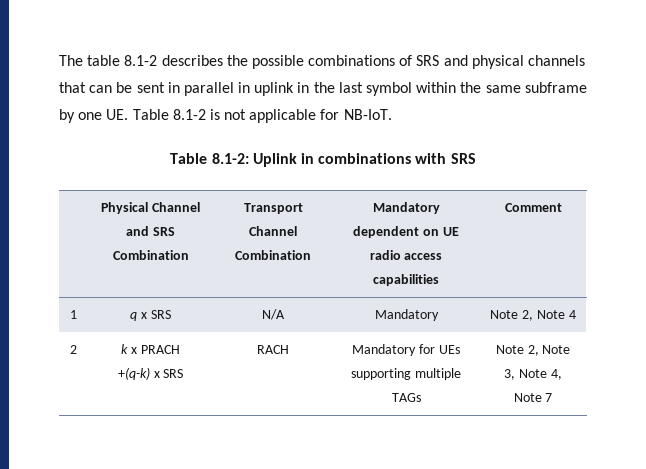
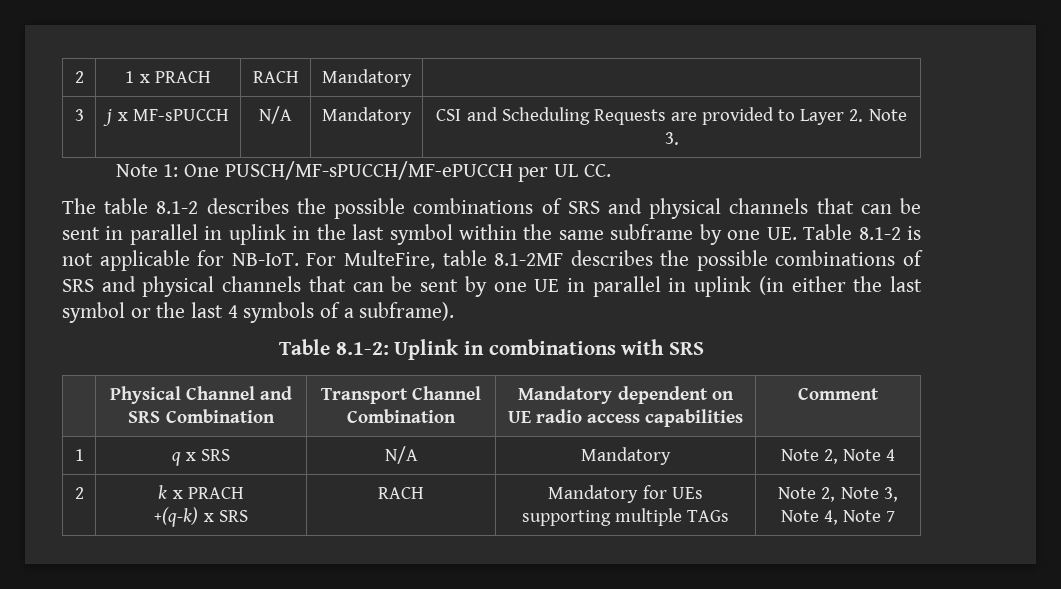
(59, 60) none -> [74,71,84,83] [125,71,211,83] [252,71,299,83] [322,69,412,87] [74,109,84,121] [103,109,229,126] [259,106,292,124] [322,107,412,125] [436,107,907,125] [664,132,679,145] [115,161,611,182] 2 | 1 x PRACH | RACH | Mandatory | // 3 | j x MF-sPUCCH | N/A | Mandatory | CSI and Scheduling Requests are provided to Layer 2. Note 3. // Note 1: One PUSCH/MF-sPUCCH/MF-ePUCCH per UL CC. //
(392, 114) none -> [306,250,924,271] [62,276,922,297] [62,302,455,323] For MulteFire, table 8.1-2MF describes the possible combinations of SRS and physical channels that can be sent by one UE in parallel in uplink (in either the last symbol or the last 4 symbols of a subframe).

